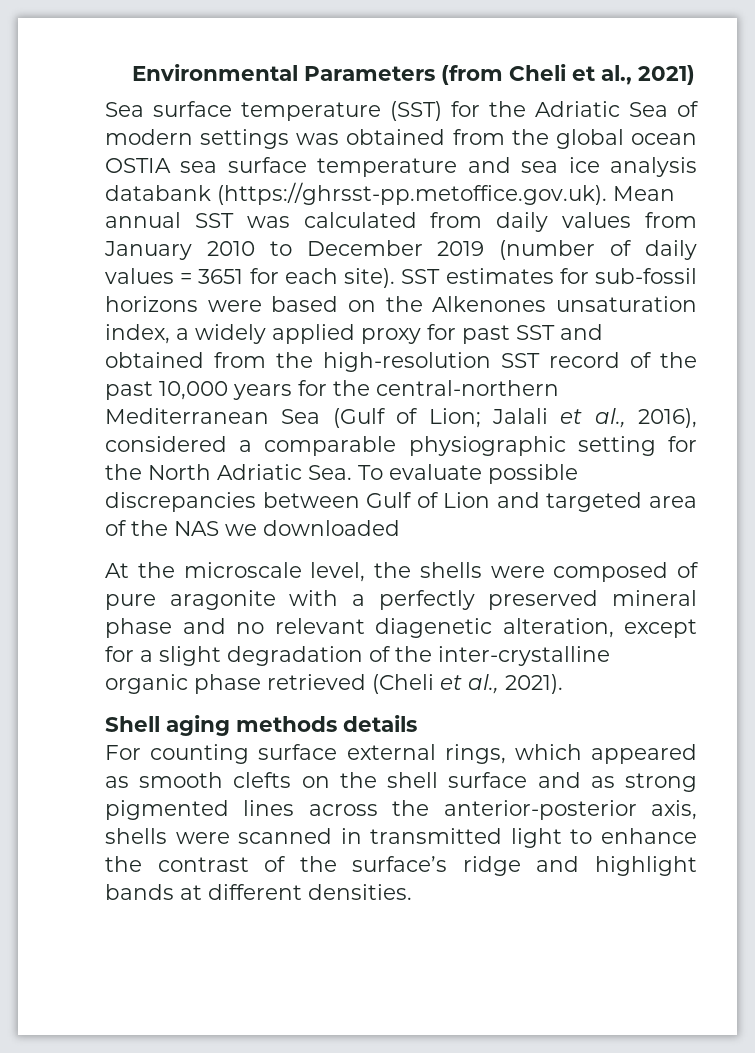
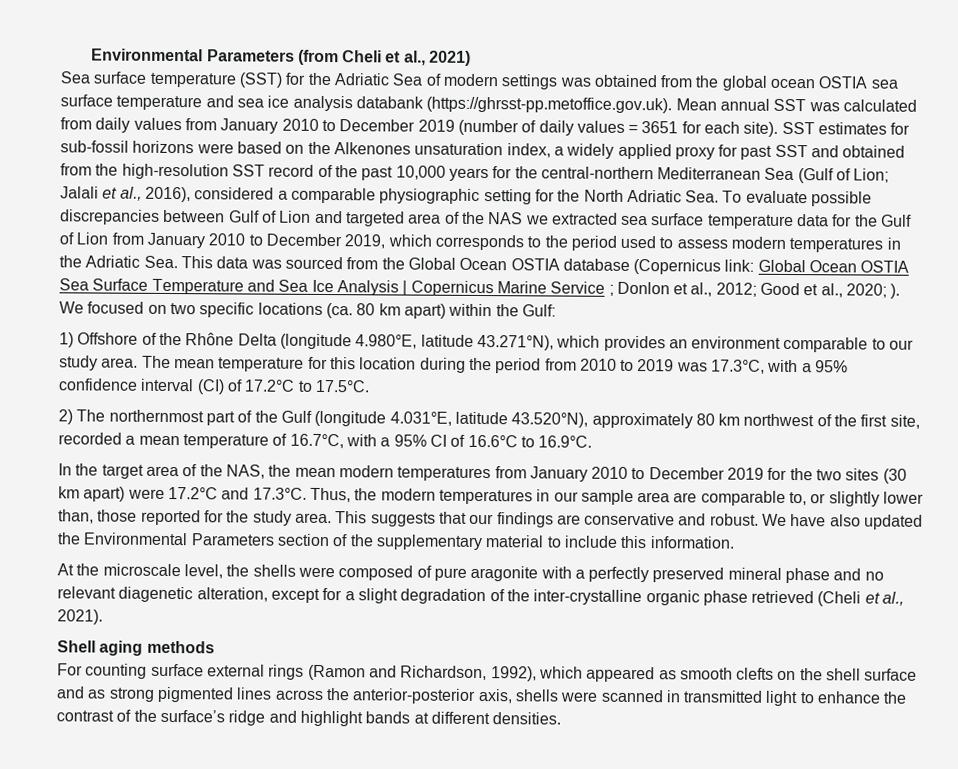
[263,520,400,536] downloaded -> [551,212,913,230] [59,232,901,253] [59,255,910,275] [59,278,901,299] [59,301,556,319] [59,332,915,353] [59,355,849,374] [58,378,370,395] [58,409,920,429] [58,432,593,449] [58,463,907,484] [58,486,925,507] [58,509,924,530] [57,532,735,551] extracted sea surface temperature data for the Gulf of Lion from January 2010 to December 2019, which corresponds to the period used to assess modern temperatures in the Adriatic Sea. This data was sourced from the Global Ocean OSTIA database (Copernicus link: Global Ocean OSTIA Sea Surface Temperature and Sea Ice Analysis | Copernicus Marine Service ; Donlon et al., 2012; Good et al., 2020; ). We focused on two specific locations (ca. 80 km apart) within the Gulf: // 1) Offshore of the Rhône Delta (longitude 4.980°E, latitude 43.271°N), which provides an environment comparable to our study area. The mean temperature for this location during the period from 2010 to 2019 was 17.3°C, with a 95% confidence interval (CI) of 17.2°C to 17.5°C. // 2) The northernmost part of the Gulf (longitude 4.031°E, latitude 43.520°N), approximately 80 km northwest of the first site, recorded a mean temperature of 16.7°C, with a 95% CI of 16.6°C to 16.9°C. // In the target area of the NAS, the mean modern temperatures from January 2010 to December 2019 for the two sites (30 km apart) were 17.2°C and 17.3°C. Thus, the modern temperatures in our sample area are comparable to, or slightly lower than, those reported for the study area. This suggests that our findings are conservative and robust. We have also updated the Environmental Parameters section of the supplementary material to include this information.
[343,715,417,732] details -> (215, 647) none
[444,744,506,764] rings, -> [268,664,537,682] rings (Ramon and Richardson, 1992),

